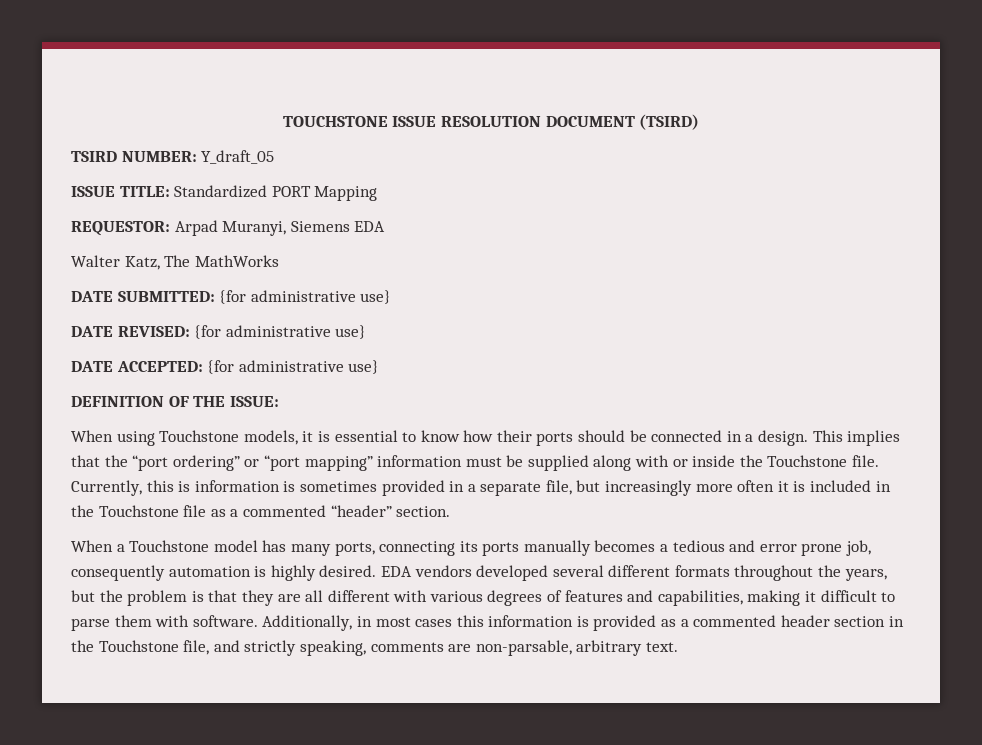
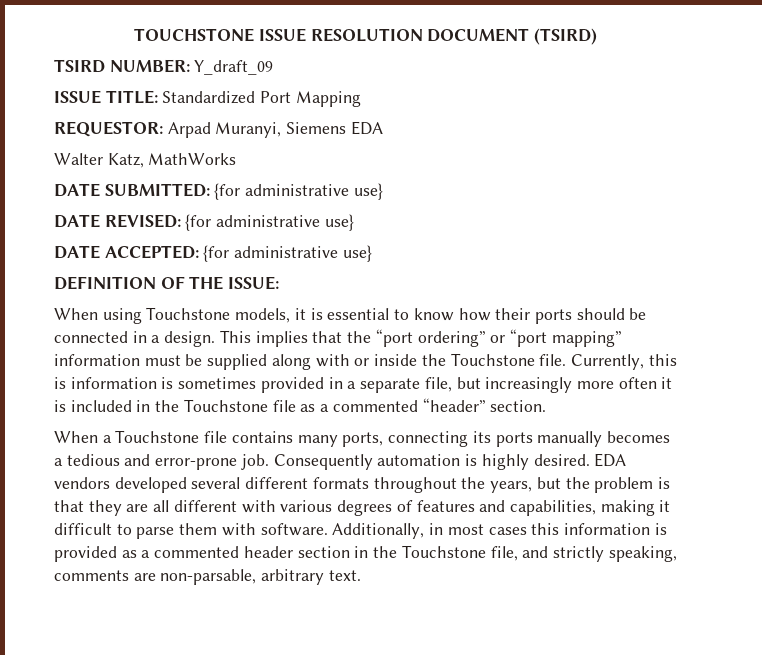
[201,150,275,164] Y_draft_05 -> [194,60,274,75] Y_draft_09
[271,186,311,197] PORT -> [260,91,292,103] Port
[164,255,191,267] The -> (144, 160) none
[213,540,287,552] model has -> [204,431,293,443] file contains
[759,540,872,556] [71,565,165,581] error prone job, consequently -> [155,454,373,470] error-prone job. Consequently

